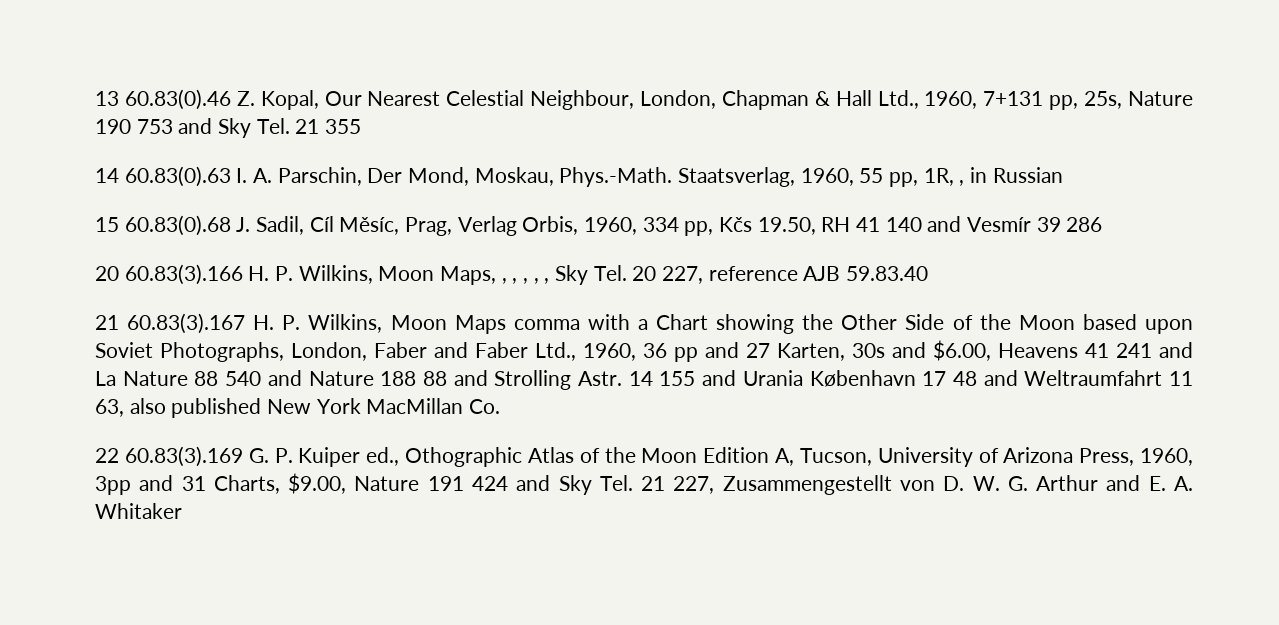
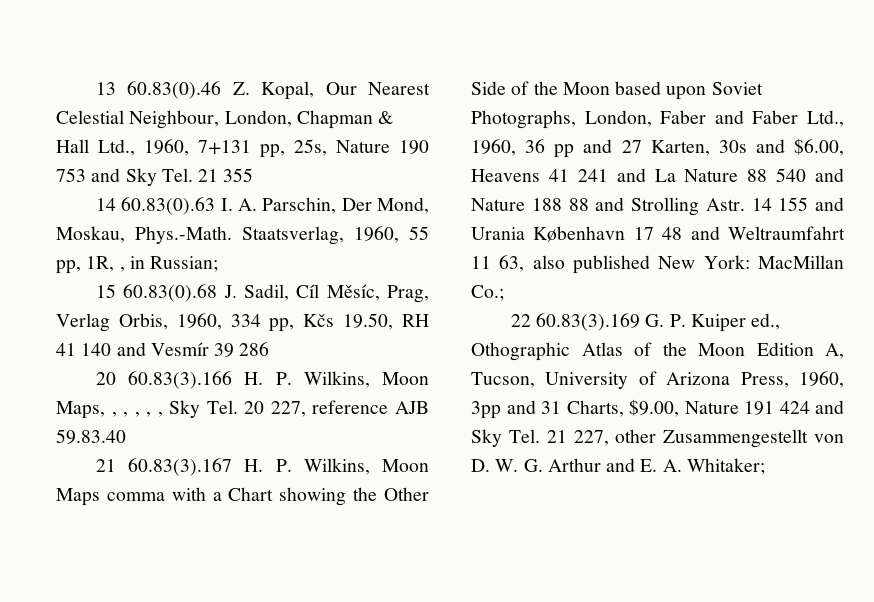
[992,167,1063,183] Russian -> [150,256,219,272] Russian;
[316,398,501,414] York MacMillan Co. -> [703,255,844,269] [471,285,504,301] York: MacMillan Co.;
(715, 485) none -> [615,429,657,443] other
[95,503,182,519] Whitaker -> [686,458,765,475] Whitaker;

